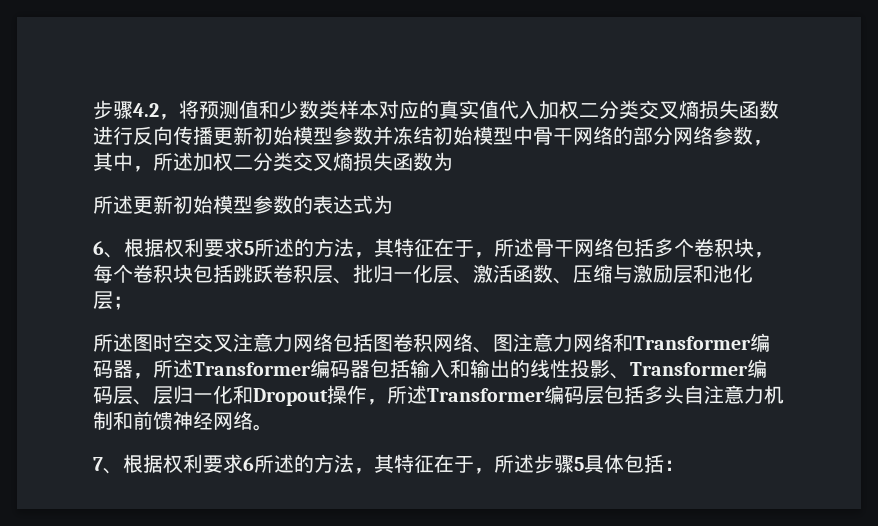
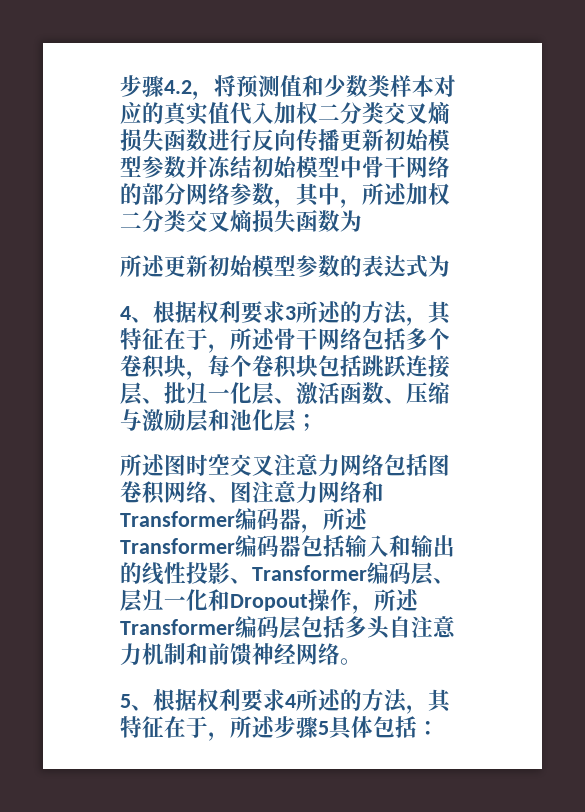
[93,238,254,258] 6、根据权利要求5 -> [120,300,296,324] 4、根据权利要求3
[273,264,313,283] 卷积 -> [406,355,450,378] 连接
[93,454,254,474] 7、根据权利要求6 -> [120,688,296,712] 5、根据权利要求4

